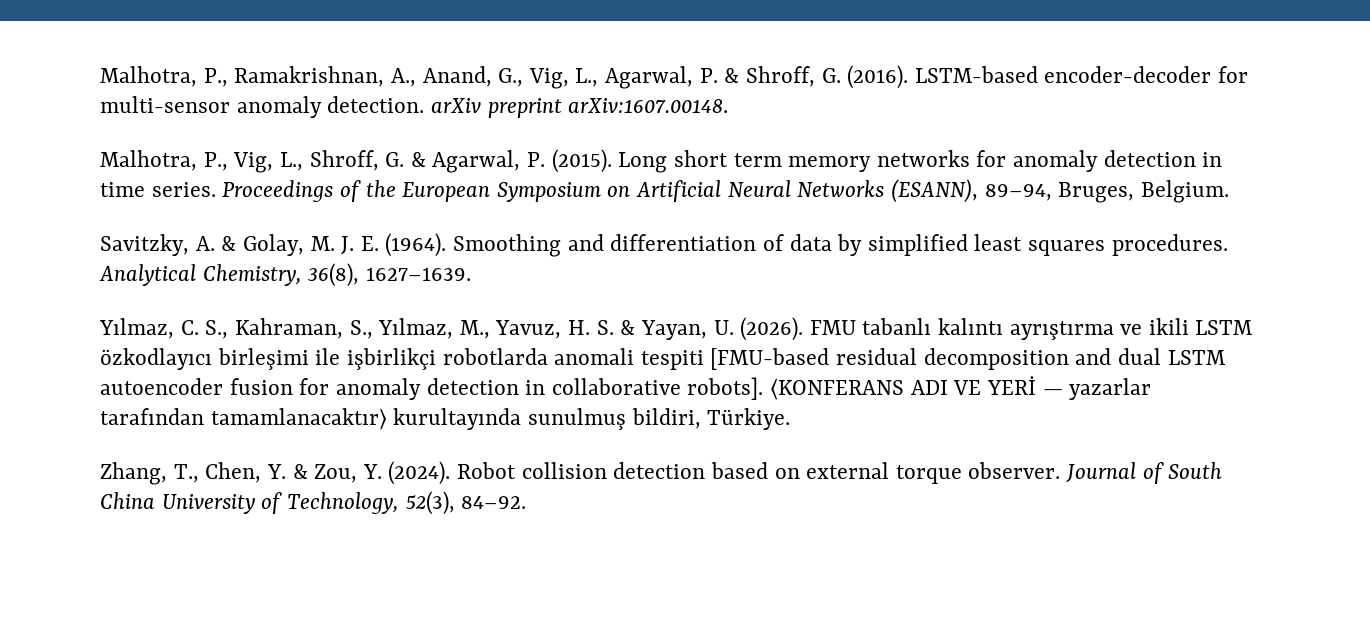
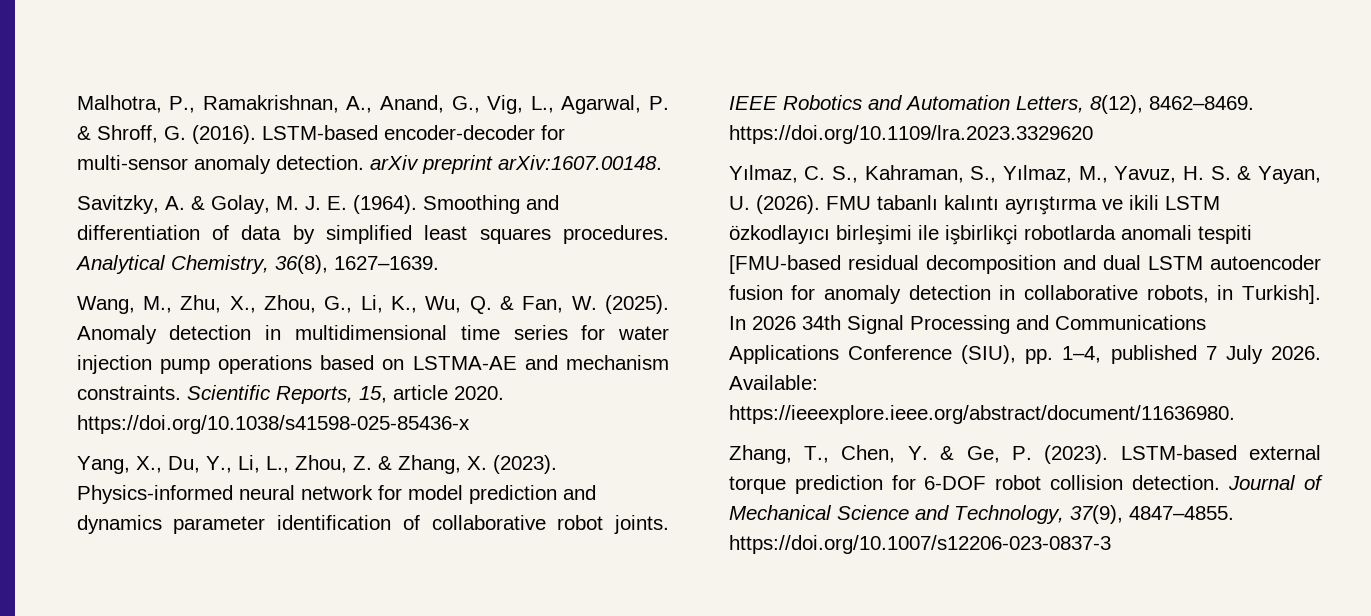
[100,149,1223,173] [100,179,1229,203] // Malhotra, P., Vig, L., Shroff, G. & Agarwal, P. (2015). Long short term memory networks for anomaly detection in time series. Proceedings of the European Symposium on Artificial Neural Networks (ESANN), 89–94, Bruges, Belgium. -> (662, 162) none
(471, 274) none -> [76,295,669,314] [76,325,670,344] [76,355,669,374] [76,385,504,404] [76,415,470,434] [76,455,557,474] [76,485,596,504] [76,515,669,534] [728,95,1254,114] [728,125,1093,144] // Wang, M., Zhu, X., Zhou, G., Li, K., Wu, Q. & Fan, W. (2025). Anomaly detection in multidimensional time series for water injection pump operations based on LSTMA-AE and mechanism constraints. Scientific Reports, 15, article 2020. https://doi.org/10.1038/s41598-025-85436-x // Yang, X., Du, Y., Li, L., Zhou, Z. & Zhang, X. (2023). Physics-informed neural network for model prediction and dynamics parameter identification of collaborative robot joints. IEEE Robotics and Automation Letters, 8(12), 8462–8469. https://doi.org/10.1109/lra.2023.3329620
[687,376,1152,400] [100,408,791,430] robots]. ⟨KONFERANS ADI VE YERİ — yazarlar tarafından tamamlanacaktır⟩ kurultayında sunulmuş bildiri, Türkiye. -> [1146,285,1321,304] [728,315,1206,334] [728,345,1322,364] [728,375,818,390] [728,405,1235,424] robots, in Turkish]. In 2026 34th Signal Processing and Communications Applications Conference (SIU), pp. 1–4, published 7 July 2026. Available: https://ieeexplore.ieee.org/abstract/document/11636980.
[314,461,1223,485] [100,491,527,515] Zou, Y. (2024). Robot collision detection based on external torque observer. Journal of South China University of Technology, 52(3), 84–92. -> [966,445,1321,464] [728,475,1323,494] [728,505,1234,524] [728,535,1111,554] Ge, P. (2023). LSTM-based external torque prediction for 6-DOF robot collision detection. Journal of Mechanical Science and Technology, 37(9), 4847–4855. https://doi.org/10.1007/s12206-023-0837-3

